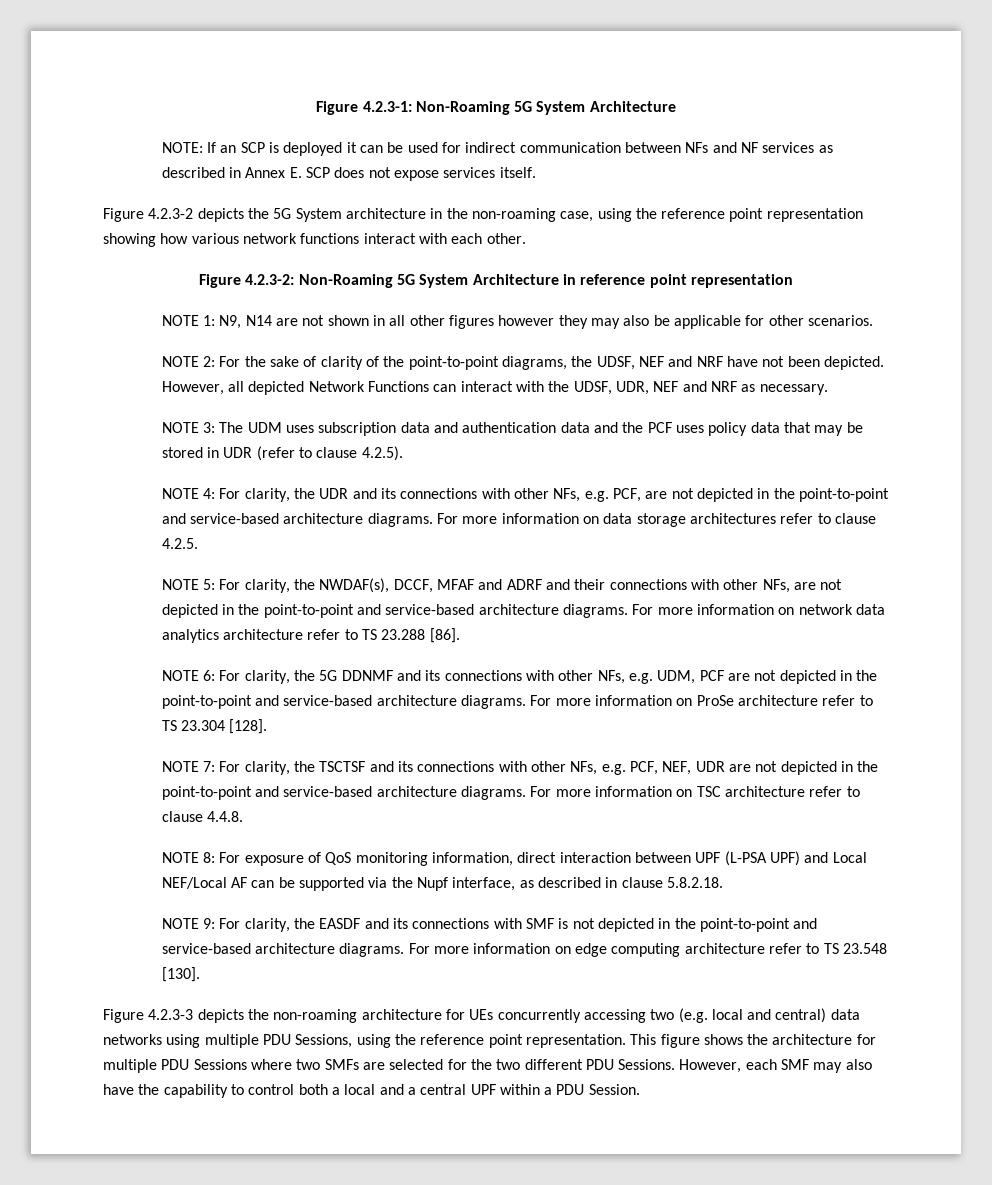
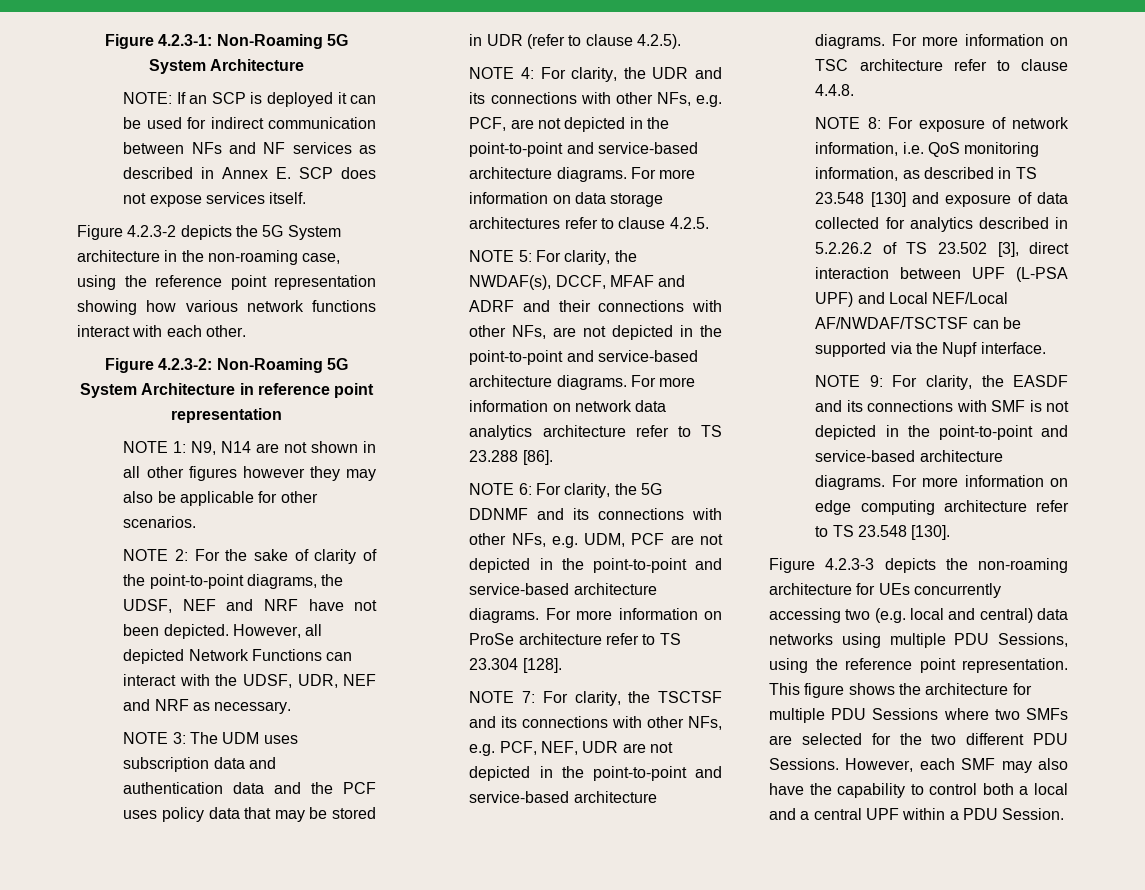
[325,852,513,866] QoS monitoring information, -> [1012,117,1069,129] [815,142,1040,157] [815,167,1037,181] [815,192,1068,207] [815,217,1068,232] [815,242,1019,257] network information, i.e. QoS monitoring information, as described in TS 23.548 [130] and exposure of data collected for analytics described in 5.2.26.2 of TS 23.502 [3],
[231,877,248,888] AF -> [815,317,969,329] AF/NWDAF/TSCTSF
[452,877,723,891] interface, as described in clause 5.8.2.18. -> [980,342,1046,354] interface.

